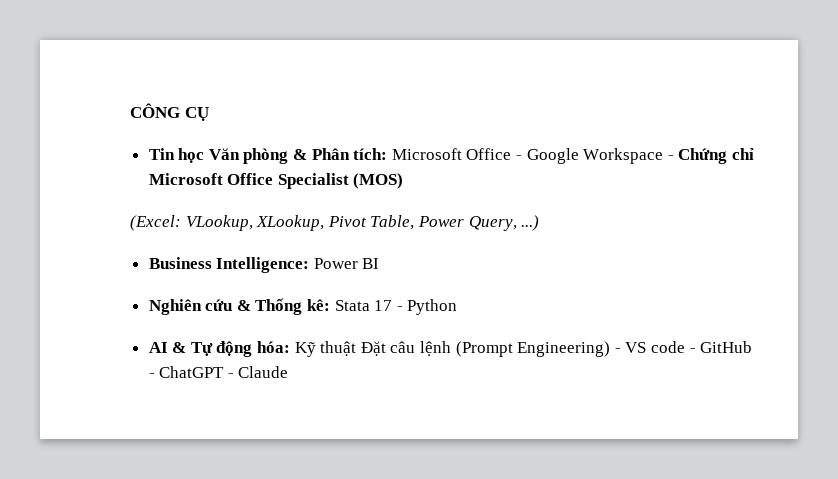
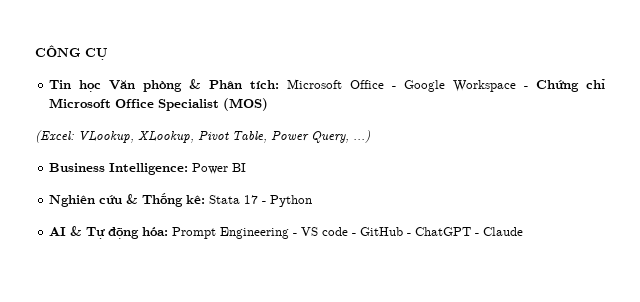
[294,341,611,357] Kỹ thuật Đặt câu lệnh (Prompt Engineering) -> [172,227,290,239] Prompt Engineering

